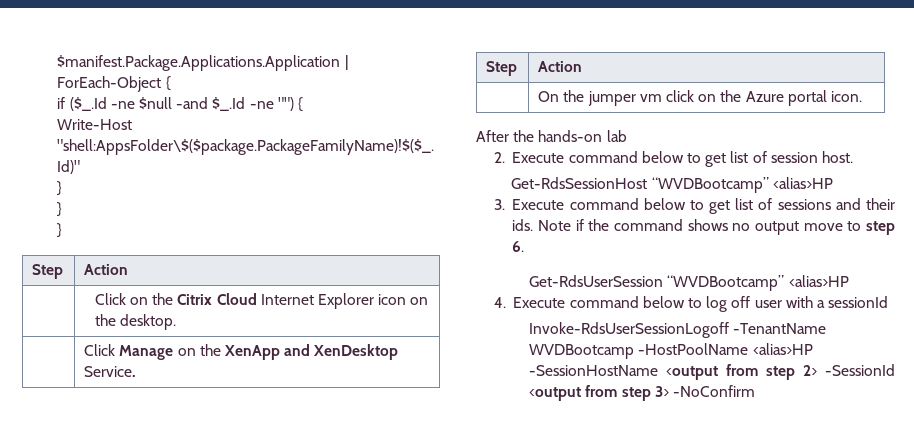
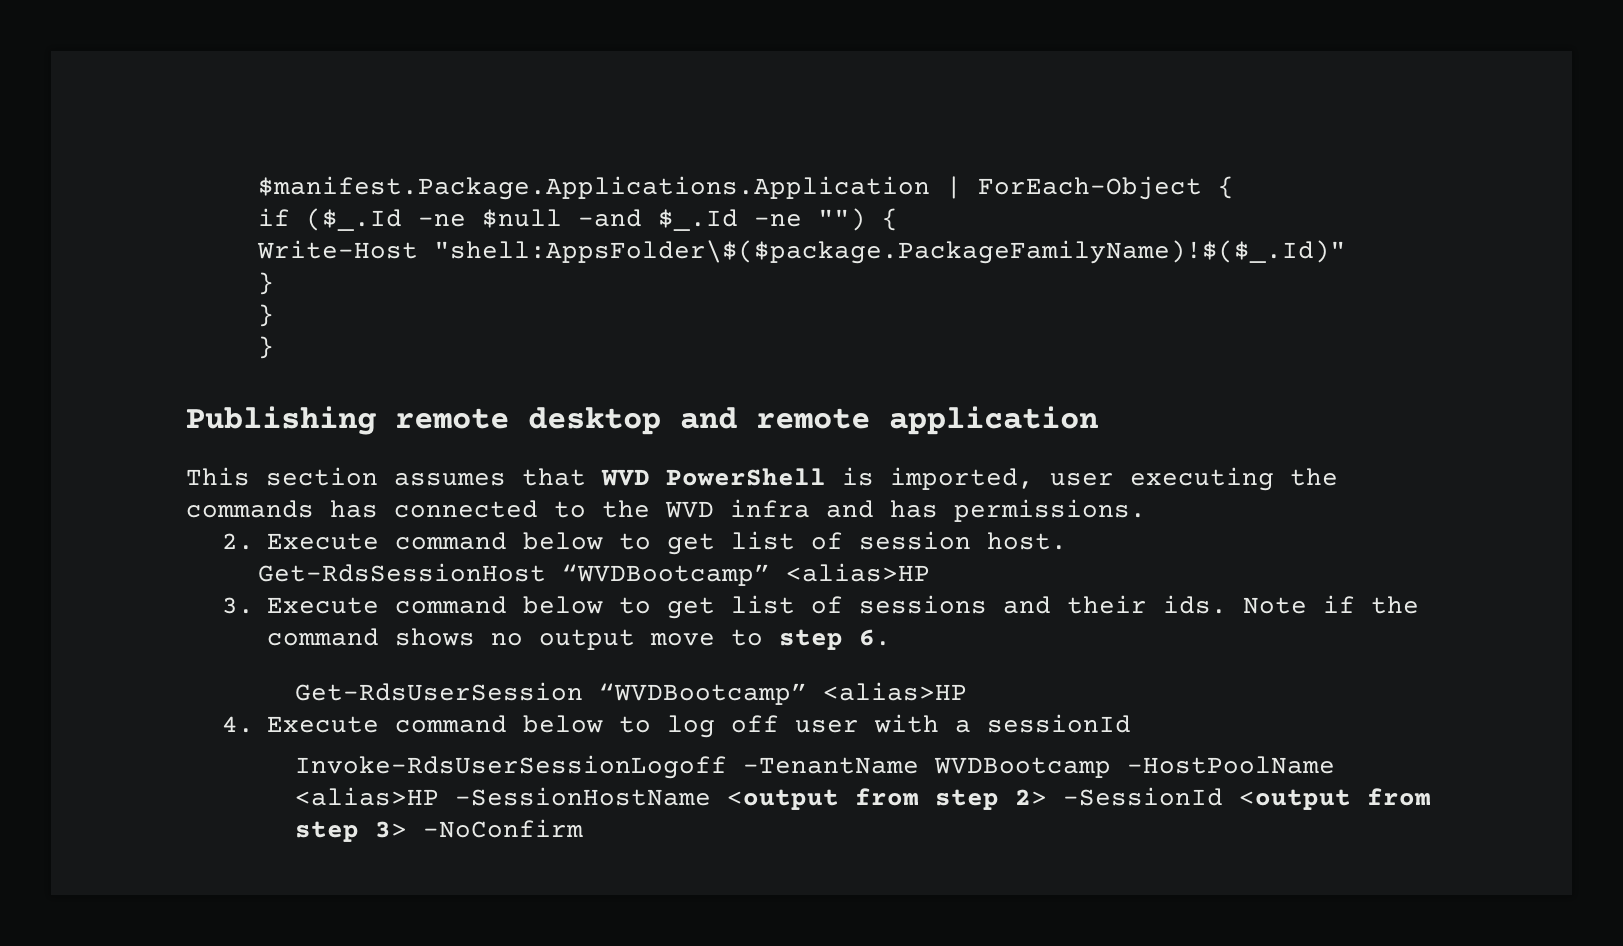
[32,264,64,279] [84,264,129,275] [94,293,429,309] [94,314,177,330] [84,344,399,360] [84,366,137,377] [486,61,518,76] [538,61,583,72] [538,90,862,106] [476,130,627,142] // Step | Action // | Click on the Citrix Cloud Internet Explorer icon on the desktop. // | Click Manage on the XenApp and XenDesktop Service. // Step | Action // | On the jumper vm click on the Azure portal icon. // After the hands-on lab -> [186,406,1099,435] [186,467,1338,491] [186,499,1146,522] // Publishing remote desktop and remote application // This section assumes that WVD PowerShell is imported, user executing the commands has connected to the WVD infra and has permissions.

